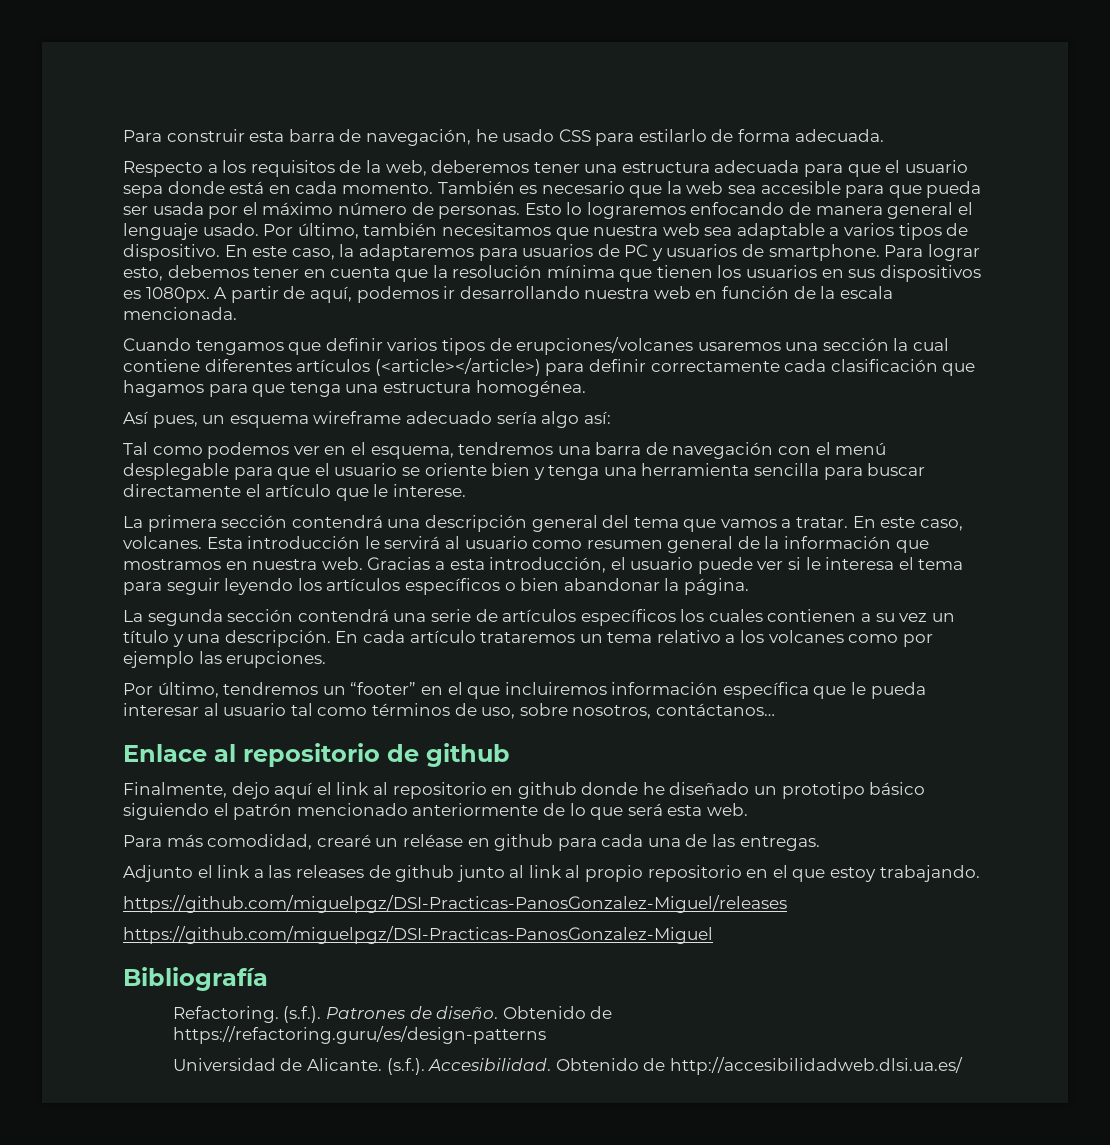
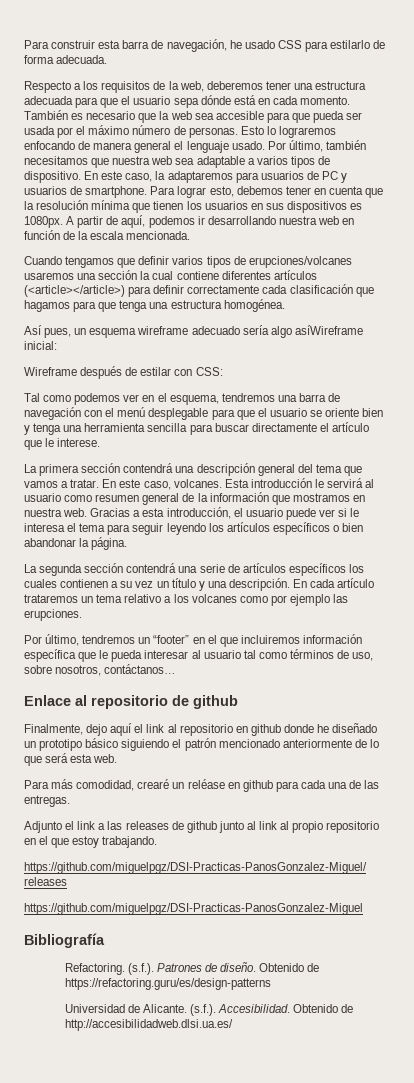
[167,181,225,194] donde -> [200,95,231,105] dónde
[583,411,611,424] así: -> [294,325,363,335] [24,341,57,350] [24,366,223,379] asíWireframe inicial: // Wireframe después de estilar con CSS:

